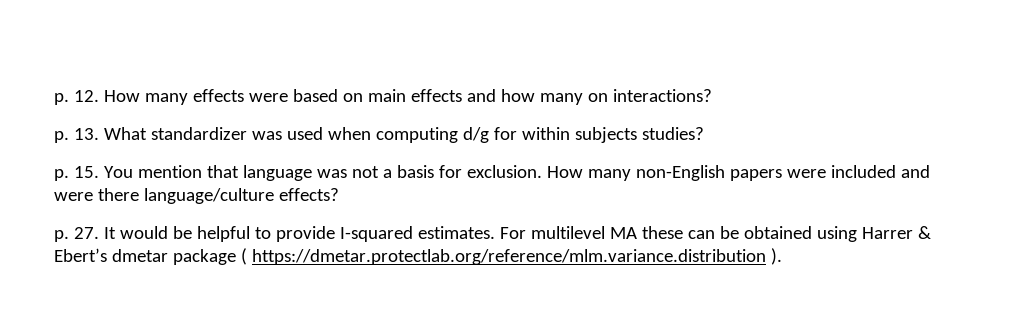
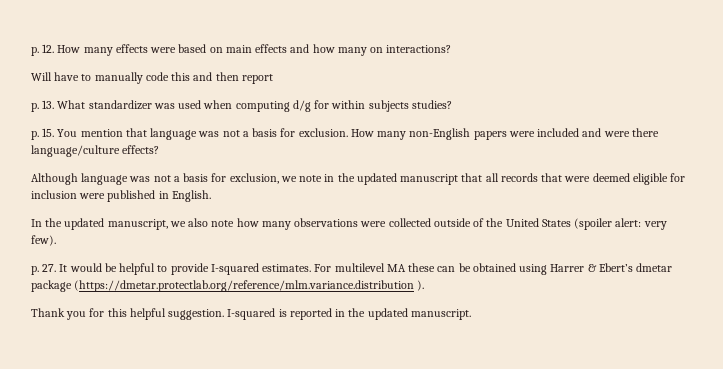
(712, 95) none -> [31,72,273,84] // Will have to manually code this and then report
(339, 194) none -> [31,173,686,185] [31,190,211,202] [31,218,667,230] [31,235,56,246] // Although language was not a basis for exclusion, we note in the updated manuscript that all records that were deemed eligible for inclusion were published in English. // In the updated manuscript, we also note how many observations were collected outside of the United States (spoiler alert: very few).
[240,248,766,265] ( https://dmetar.protectlab.org/reference/mlm.variance.distribution -> [74,280,415,292] (https://dmetar.protectlab.org/reference/mlm.variance.distribution
(782, 256) none -> [31,308,471,320] // Thank you for this helpful suggestion. I-squared is reported in the updated manuscript.

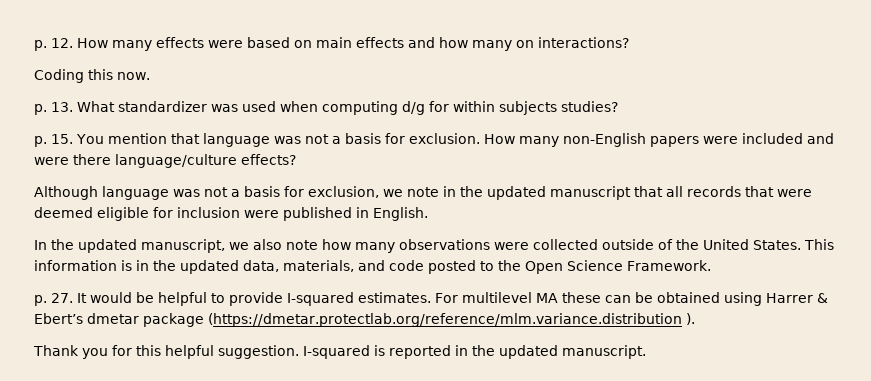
[31,72,273,84] Will have to manually code this and then report -> [34,69,150,83] Coding this now.
[541,218,667,230] [31,235,56,246] States (spoiler alert: very few). -> [753,239,834,250] [34,260,711,274] States. This information is in the updated data, materials, and code posted to the Open Science Framework.

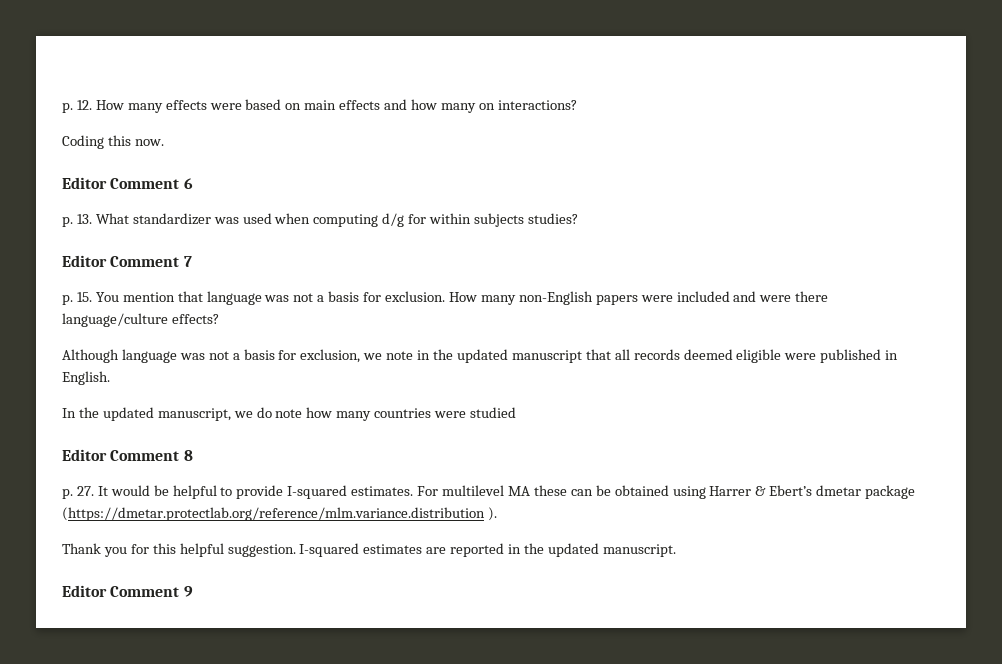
(150, 76) none -> [62,177,193,189] // Editor Comment 6
(618, 106) none -> [62,255,192,267] // Editor Comment 7
[745,186,812,197] [34,207,240,221] that were deemed eligible for inclusion -> [683,349,782,363] deemed eligible
[253,239,282,250] also -> [256,407,272,418] do
[399,239,834,250] [34,260,711,274] observations were collected outside of the United States. This information is in the updated data, materials, and code posted to the Open Science Framework. -> [374,407,517,418] [62,449,193,461] countries were studied // Editor Comment 8
[374,345,385,356] is -> [363,544,447,554] estimates are
(646, 352) none -> [62,585,193,597] // Editor Comment 9

